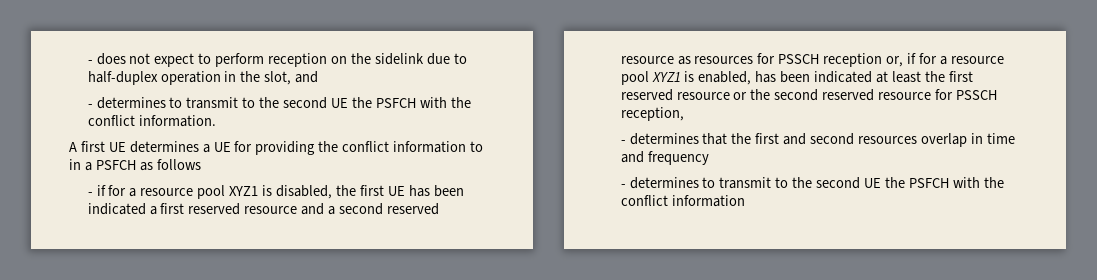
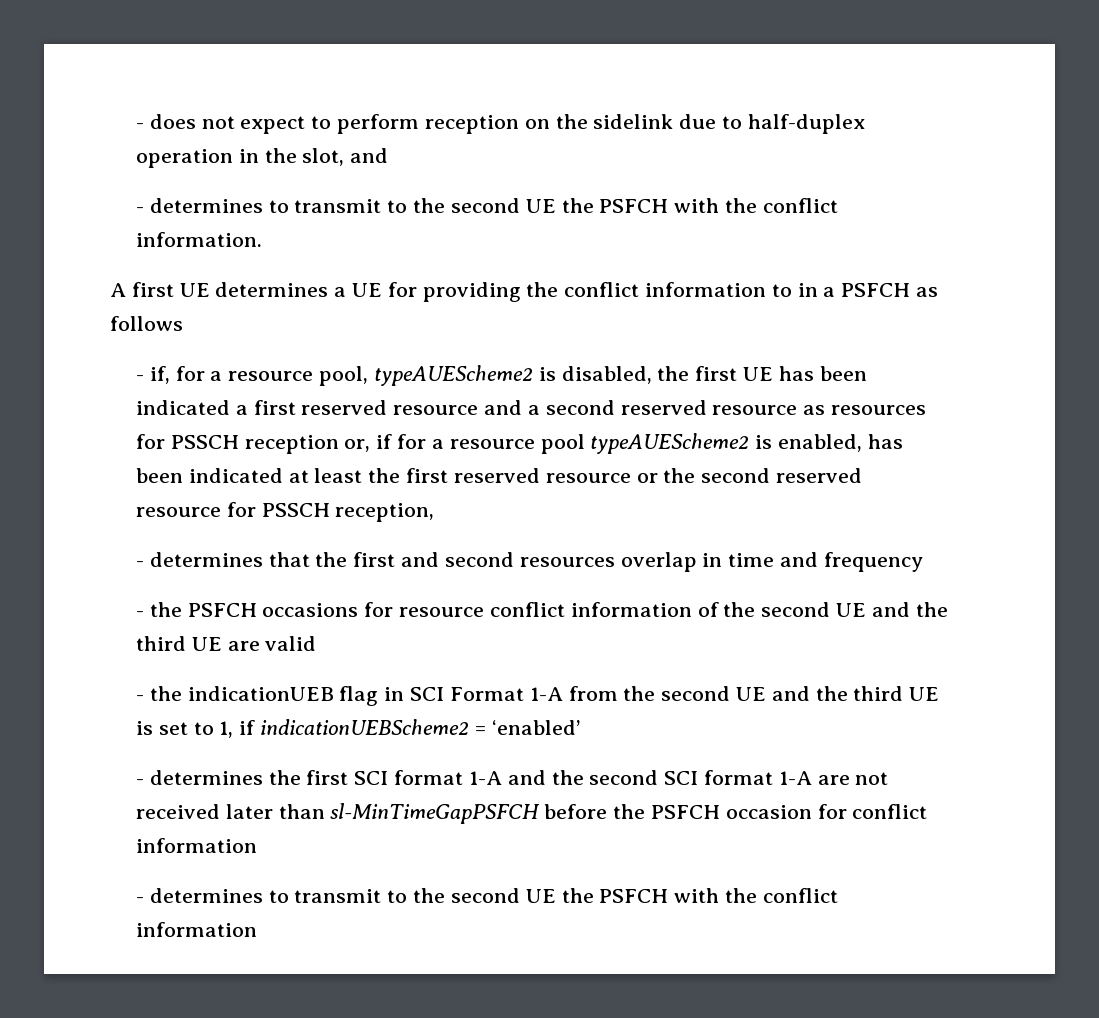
[96,185,259,199] if for a resource pool XYZ1 -> [149,365,533,386] if, for a resource pool, typeAUEScheme2
[651,72,681,82] XYZ1 -> [590,433,750,454] typeAUEScheme2
(709, 158) none -> [136,602,948,617] [136,636,317,651] [136,686,940,706] [136,719,580,738] [136,770,889,785] [136,803,928,824] [136,838,258,853] // - the PSFCH occasions for resource conflict information of the second UE and the third UE are valid // - the indicationUEB flag in SCI Format 1-A from the second UE and the third UE is set to 1, if indicationUEBScheme2 = ‘enabled’ // - determines the first SCI format 1-A and the second SCI format 1-A are not received later than sl-MinTimeGapPSFCH before the PSFCH occasion for conflict information

